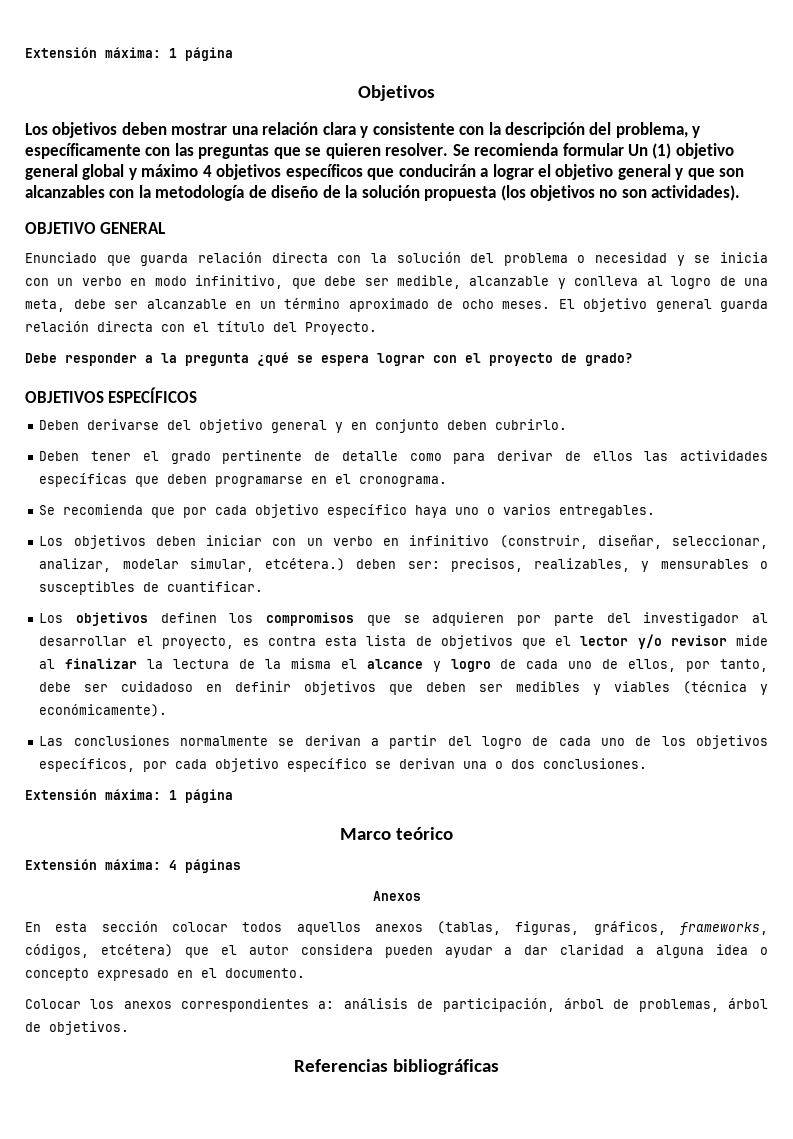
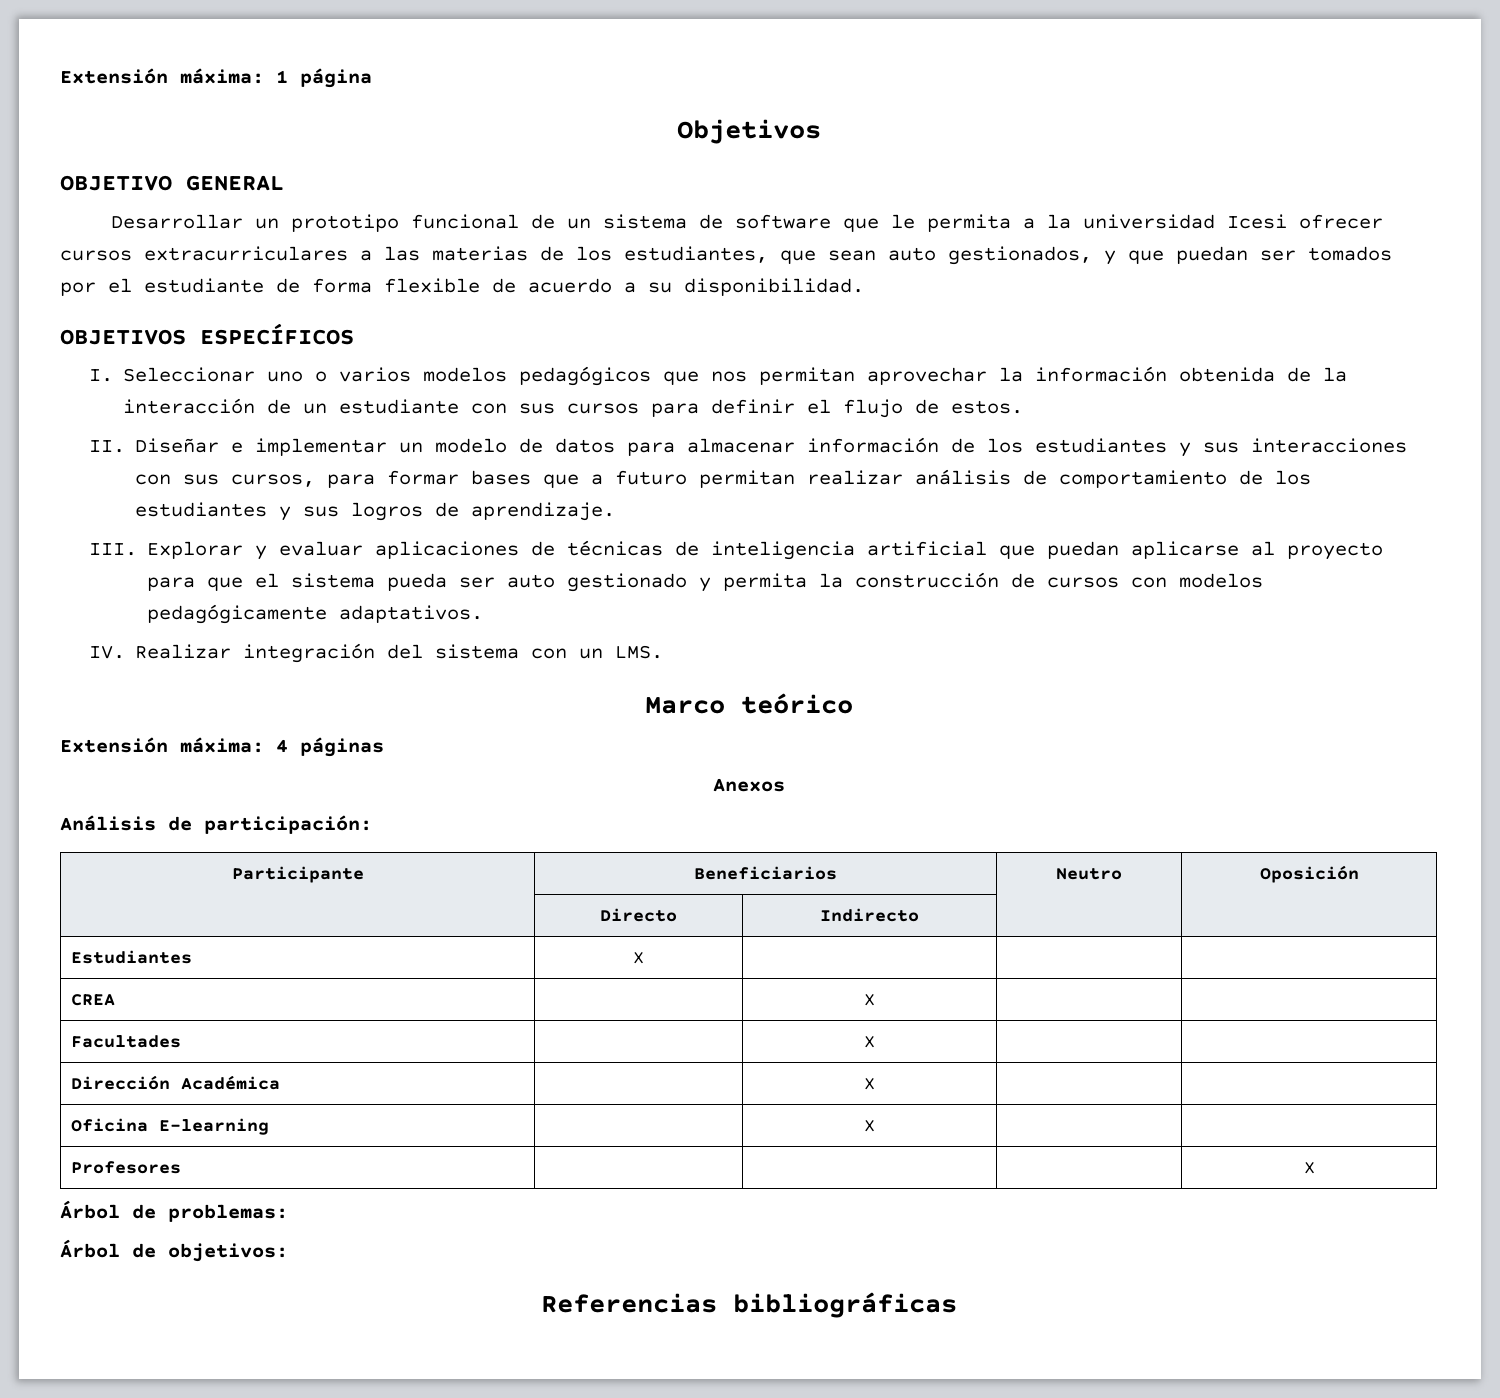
[25,122,701,138] [25,143,734,159] [25,164,745,180] [25,185,741,201] [25,222,166,234] [25,252,768,266] [25,275,768,289] [25,298,768,312] [25,321,377,335] [25,352,633,366] [25,387,198,403] [39,419,568,433] [39,450,769,464] [39,473,448,487] [39,504,656,518] [39,535,768,549] [39,558,768,572] [39,581,264,595] [39,612,769,626] [39,634,769,649] [39,658,768,672] [39,681,768,695] [39,704,168,717] [39,735,769,749] [39,758,648,772] [25,789,233,803] Los objetivos deben mostrar una relación clara y consistente con la descripción del problema, y específicamente con las preguntas que se quieren resolver. Se recomienda formular Un (1) objetivo general global y máximo 4 objetivos específicos que conducirán a lograr el objetivo general y que son alcanzables con la metodología de diseño de la solución propuesta (los objetivos no son actividades). // OBJETIVO GENERAL // Enunciado que guarda relación directa con la solución del problema o necesidad y se inicia con un verbo en modo infinitivo, que debe ser medible, alcanzable y conlleva al logro de una meta, debe ser alcanzable en un término aproximado de ocho meses. El objetivo general guarda relación directa con el título del Proyecto. // Debe responder a la pregunta ¿qué se espera lograr con el proyecto de grado? // OBJETIVOS ESPECÍFICOS // Deben derivarse del objetivo general y en conjunto deben cubrirlo. // Deben tener el grado pertinente de detalle como para derivar de ellos las actividades específicas que deben programarse en el cronograma. // Se recomienda que por cada objetivo específico haya uno o varios entregables. // Los objetivos deben iniciar con un verbo en infinitivo (construir, diseñar, seleccionar, analizar, modelar simular, etcétera.) deben ser: precisos, realizables, y mensurables o susceptibles de cuantificar. // Los objetivos definen los compromisos que se adquieren por parte del investigador al desarrollar el proyecto, es contra esta lista de objetivos que el lector y/o revisor mide al finalizar la lectura de la misma el alcance y logro de cada uno de ellos, por tanto, debe ser cuidadoso en definir objetivos que deben ser medibles y viables (técnica y económicamente). // Las conclusiones normalmente se derivan a partir del logro de cada uno de los objetivos específicos, por cada objetivo específico se derivan una o dos conclusiones. // Extensión máxima: 1 página -> [60,175,284,191] [111,214,1384,232] [60,246,1392,265] [60,278,864,296] [60,323,354,345] [88,366,1348,386] [123,398,1024,418] [88,437,1408,457] [135,469,1312,488] [135,502,616,521] [88,540,1384,560] [147,572,1264,592] [147,604,484,624] [88,643,664,663] OBJETIVO GENERAL // Desarrollar un prototipo funcional de un sistema de software que le permita a la universidad Icesi ofrecer cursos extracurriculares a las materias de los estudiantes, que sean auto gestionados, y que puedan ser tomados por el estudiante de forma flexible de acuerdo a su disponibilidad. // OBJETIVOS ESPECÍFICOS // I. Seleccionar uno o varios modelos pedagógicos que nos permitan aprovechar la información obtenida de la interacción de un estudiante con sus cursos para definir el flujo de estos. // II. Diseñar e implementar un modelo de datos para almacenar información de los estudiantes y sus interacciones con sus cursos, para formar bases que a futuro permitan realizar análisis de comportamiento de los estudiantes y sus logros de aprendizaje. // III. Explorar y evaluar aplicaciones de técnicas de inteligencia artificial que puedan aplicarse al proyecto para que el sistema pueda ser auto gestionado y permita la construcción de cursos con modelos pedagógicamente adaptativos. // IV. Realizar integración del sistema con un LMS.
[25,921,768,935] [25,944,769,958] [25,968,305,981] [25,998,769,1012] [25,1021,129,1035] En esta sección colocar todos aquellos anexos (tablas, figuras, gráficos, frameworks, códigos, etcétera) que el autor considera pueden ayudar a dar claridad a alguna idea o concepto expresado en el documento. // Colocar los anexos correspondientes a: análisis de participación, árbol de problemas, árbol de objetivos. -> [60,815,372,834] [231,866,364,883] [694,866,837,880] [1056,868,1122,880] [1259,865,1359,883] [600,908,677,922] [820,908,919,922] [70,950,192,964] [633,952,644,964] [70,994,115,1006] [864,994,875,1006] [70,1035,181,1048] [864,1036,875,1048] [70,1075,280,1090] [864,1078,875,1090] [70,1118,269,1135] [864,1120,875,1132] [70,1161,181,1174] [1303,1162,1315,1174] [60,1200,288,1222] [60,1239,288,1262] Análisis de participación: // Participante | Beneficiarios | Neutro | Oposición // | Directo | Indirecto | | // Estudiantes | X | | | // CREA | | X | | // Facultades | | X | | // Dirección Académica | | X | | // Oficina E-learning | | X | | // Profesores | | | | X // Árbol de problemas: // Árbol de objetivos:

